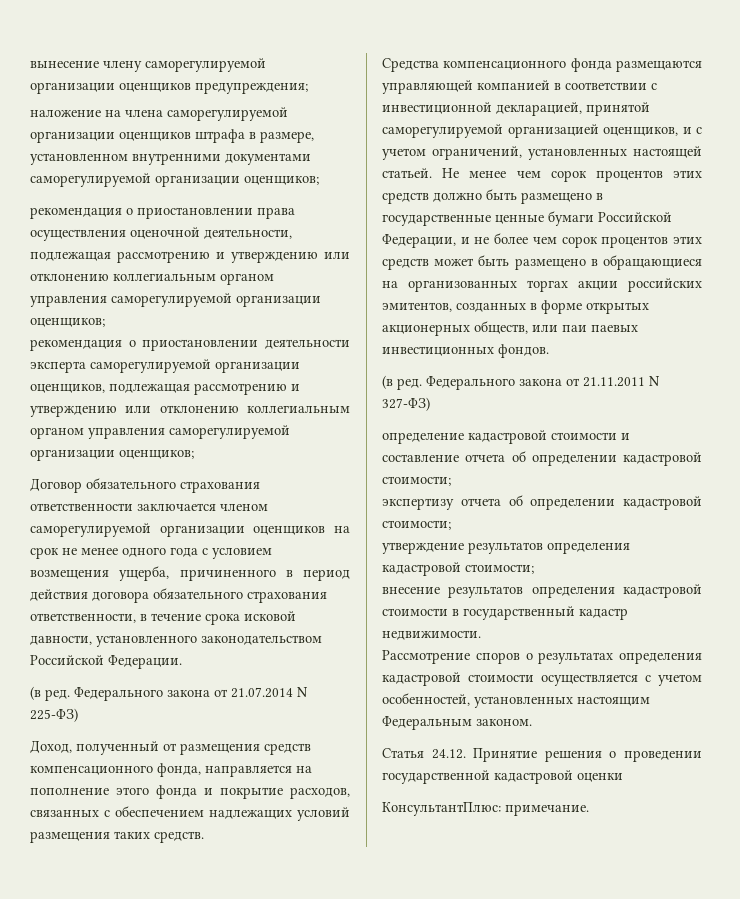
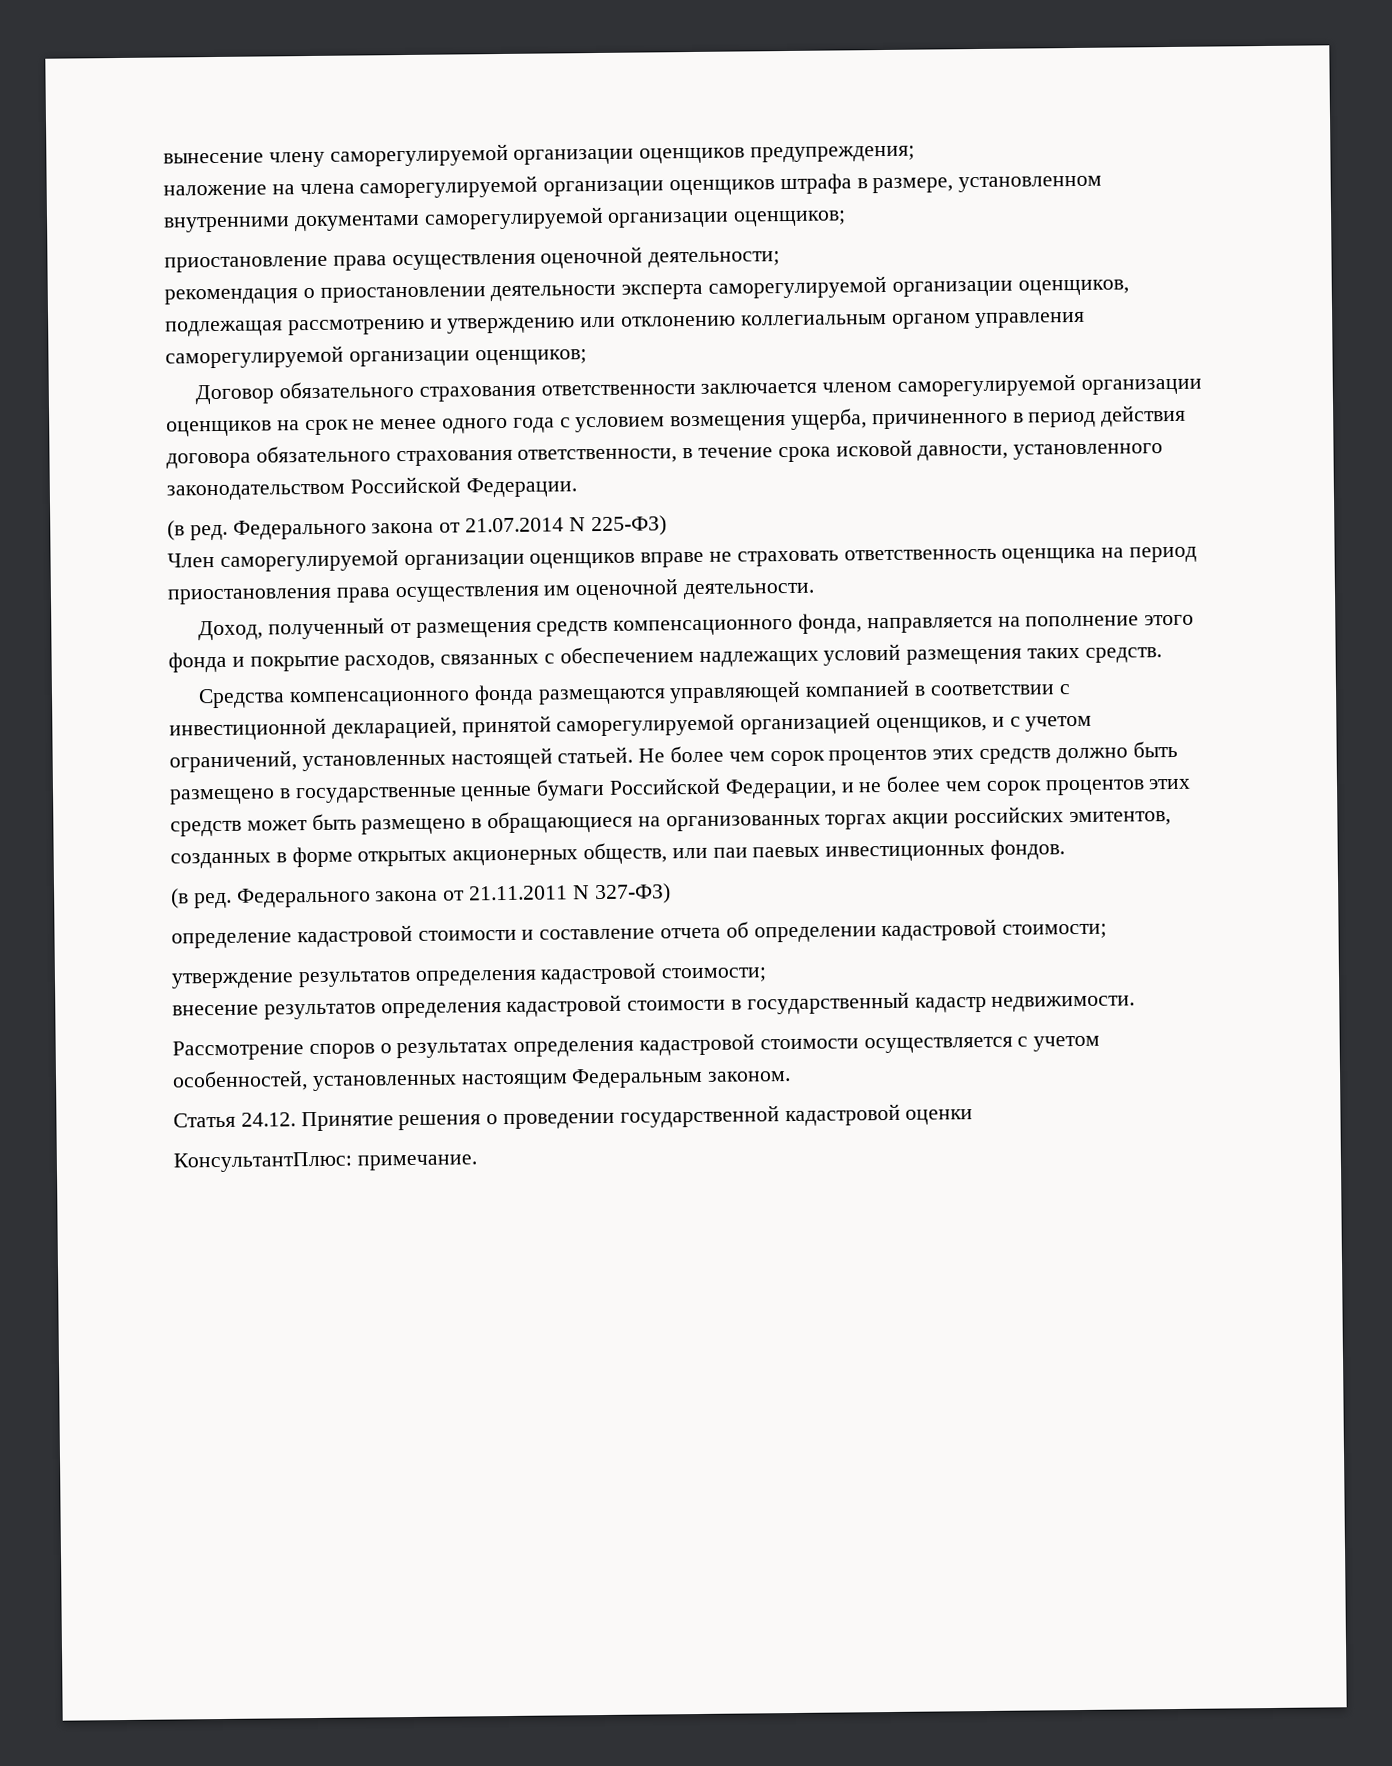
[30,207,295,219] [30,227,292,241] [30,251,350,263] [30,273,274,285] [30,293,321,307] [30,318,105,327] рекомендация о приостановлении права осуществления оценочной деятельности, подлежащая рассмотрению и утверждению или отклонению коллегиальным органом управления саморегулируемой организации оценщиков; -> [164,246,781,273] приостановление права осуществления оценочной деятельности;
(78, 715) none -> [167,546,1198,572] [167,578,816,605] // Член саморегулируемой организации оценщиков вправе не страховать ответственность оценщика на период приостановления права осуществления им оценочной деятельности.
[469,171,507,178] менее -> [670,745,725,763] более
[382,495,702,510] [382,520,451,530] // экспертизу отчета об определении кадастровой стоимости; -> (1108, 931) none

